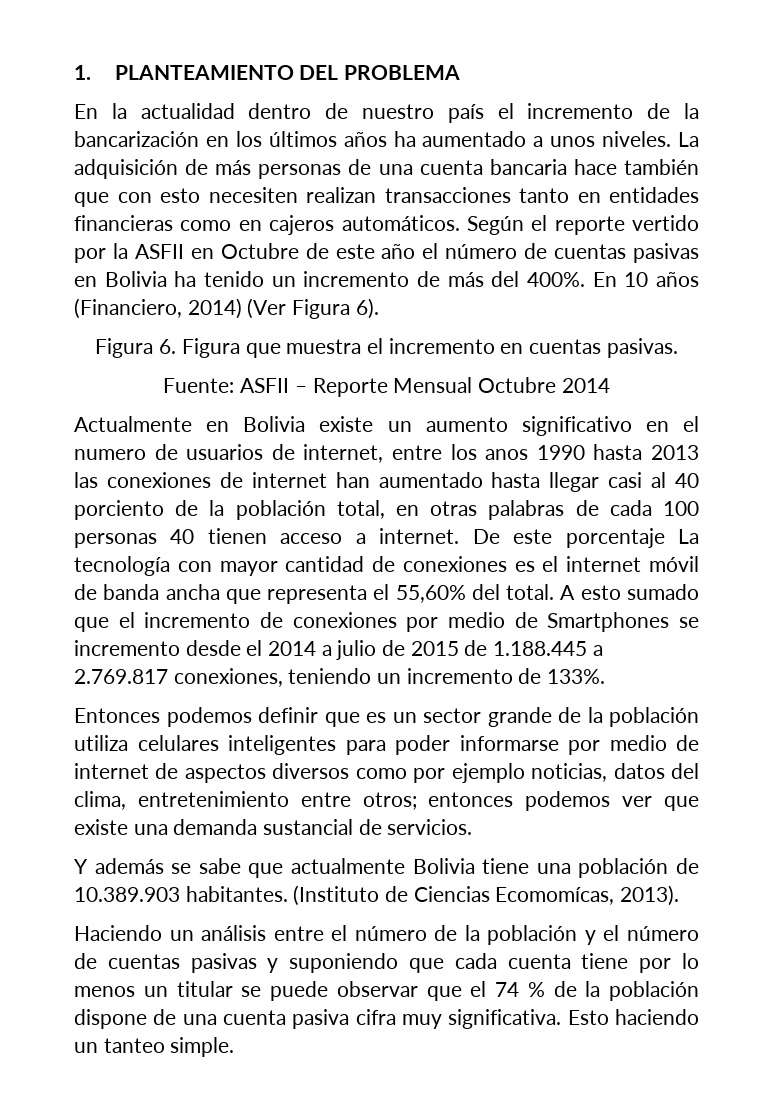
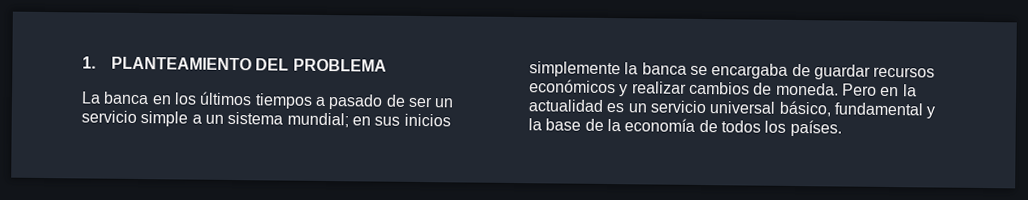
[74,103,699,123] [74,131,699,147] [74,159,699,179] [74,187,699,207] [74,215,699,235] [74,243,700,263] [74,271,699,287] [74,298,379,319] [95,338,678,358] [163,377,610,397] [74,416,699,436] [74,444,700,463] [74,472,699,492] [74,500,699,520] [74,528,700,548] [74,556,699,576] [74,584,699,604] [74,612,699,632] [74,640,603,660] [74,668,606,687] [74,707,699,727] [74,735,699,755] [74,763,700,783] [74,791,699,811] [74,819,473,835] [74,858,700,878] [74,885,680,906] [74,925,699,945] [74,953,699,973] [74,981,699,1001] [74,1009,699,1029] [74,1037,235,1057] En la actualidad dentro de nuestro país el incremento de la bancarización en los últimos años ha aumentado a unos niveles. La adquisición de más personas de una cuenta bancaria hace también que con esto necesiten realizan transacciones tanto en entidades financieras como en cajeros automáticos. Según el reporte vertido por la ASFII en Octubre de este año el número de cuentas pasivas en Bolivia ha tenido un incremento de más del 400%. En 10 años (Financiero, 2014) (Ver Figura 6). // Figura 6. Figura que muestra el incremento en cuentas pasivas. // Fuente: ASFII – Reporte Mensual Octubre 2014 // Actualmente en Bolivia existe un aumento significativo en el numero de usuarios de internet, entre los anos 1990 hasta 2013 las conexiones de internet han aumentado hasta llegar casi al 40 porciento de la población total, en otras palabras de cada 100 personas 40 tienen acceso a internet. De este porcentaje La tecnología con mayor cantidad de conexiones es el internet móvil de banda ancha que representa el 55,60% del total. A esto sumado que el incremento de conexiones por medio de Smartphones se incremento desde el 2014 a julio de 2015 de 1.188.445 a 2.769.817 conexiones, teniendo un incremento de 133%. // Entonces podemos definir que es un sector grande de la población utiliza celulares inteligentes para poder informarse por medio de internet de aspectos diversos como por ejemplo noticias, datos del clima, entretenimiento entre otros; entonces podemos ver que existe una demanda sustancial de servicios. // Y además se sabe que actualmente Bolivia tiene una población de 10.389.903 habitantes. (Instituto de Ciencias Ecomomícas, 2013). // Haciendo un análisis entre el número de la población y el número de cuentas pasivas y suponiendo que cada cuenta tiene por lo menos un titular se puede observar que el 74 % de la población dispone de una cuenta pasiva cifra muy significativa. Esto haciendo un tanteo simple. -> [81,91,455,110] [81,110,451,128] [529,61,936,80] [529,79,917,97] [528,99,936,119] [528,118,842,137] La banca en los últimos tiempos a pasado de ser un servicio simple a un sistema mundial; en sus inicios simplemente la banca se encargaba de guardar recursos económicos y realizar cambios de moneda. Pero en la actualidad es un servicio universal básico, fundamental y la base de la economía de todos los países.

